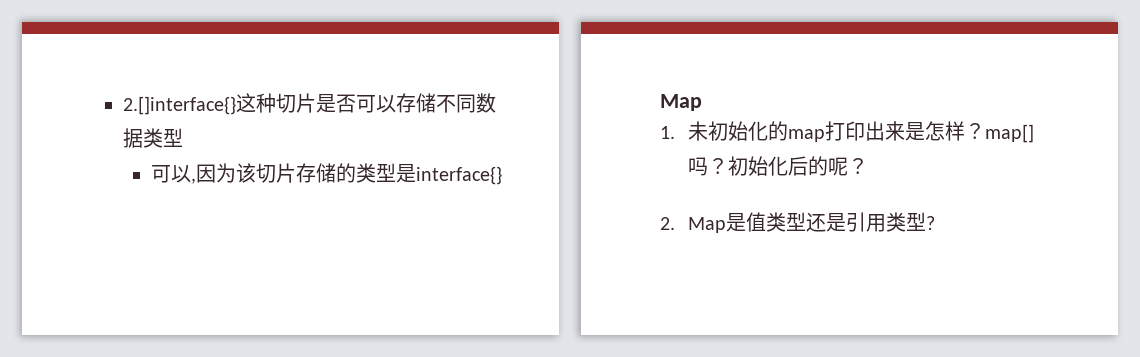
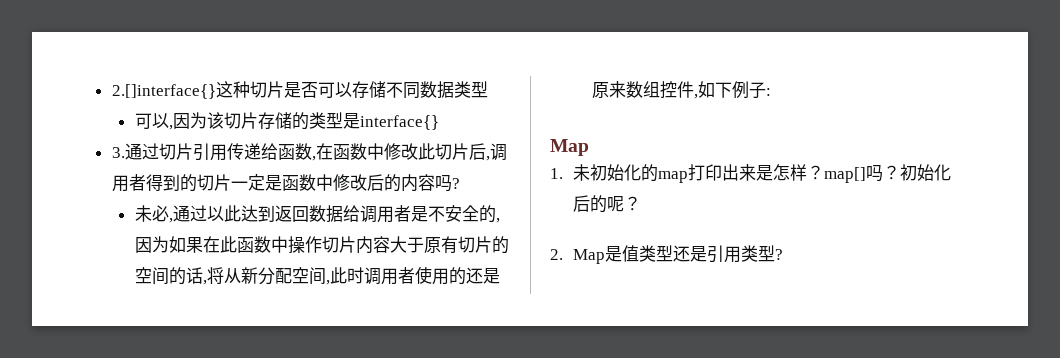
(502, 175) none -> [111,143,507,161] [111,174,460,192] [134,205,500,223] [134,236,509,254] [134,266,500,285] [591,81,771,99] // 3.通过切片引用传递给函数,在函数中修改此切片后,调用者得到的切片一定是函数中修改后的内容吗? // 未必,通过以此达到返回数据给调用者是不安全的,因为如果在此函数中操作切片内容大于原有切片的空间的话,将从新分配空间,此时调用者使用的还是原来数组控件,如下例子:

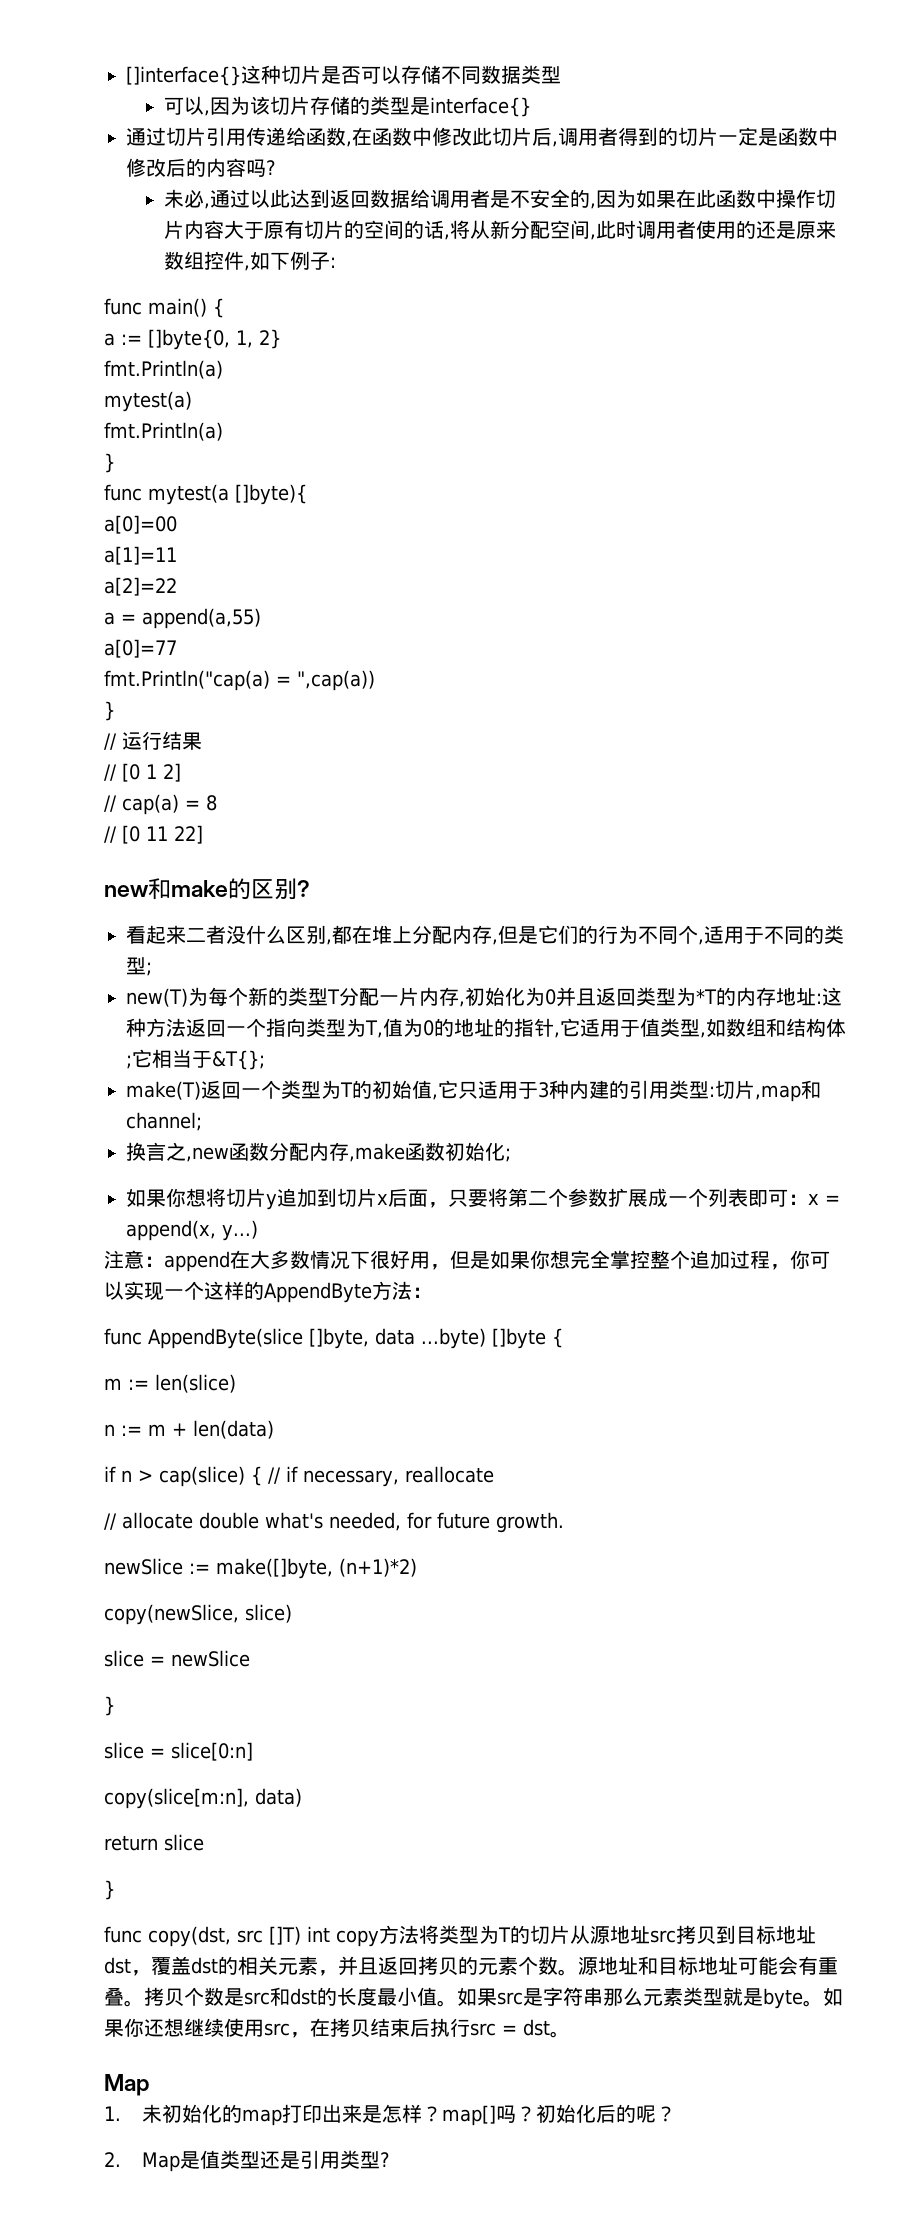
[111,84,216,99] 2.[]interface{} -> [126,66,241,86] []interface{}
[111,147,125,158] 3. -> (531, 107) none
(771, 92) none -> [104,298,224,318] [104,329,281,350] [104,360,223,379] [104,391,192,412] [104,422,223,441] [104,453,115,473] [104,484,307,505] [104,515,177,534] [104,546,177,565] [104,577,177,596] [104,608,261,629] [104,639,177,658] [104,670,375,691] [104,701,115,721] [104,731,202,750] [104,763,181,782] [104,794,217,815] [104,825,203,844] [104,878,310,900] [126,925,844,945] [126,957,152,976] [126,987,842,1007] [126,1018,846,1038] [126,1049,265,1070] [126,1080,821,1102] [126,1112,202,1131] [126,1142,511,1162] [126,1188,840,1210] [126,1220,258,1241] [104,1250,830,1272] [104,1281,432,1303] [104,1328,563,1349] [104,1374,236,1393] [104,1420,274,1439] [104,1466,494,1487] [104,1512,564,1533] [104,1558,417,1579] [104,1604,292,1625] [104,1650,250,1667] [104,1696,115,1716] [104,1742,253,1761] [104,1788,302,1809] [104,1834,204,1851] [104,1880,115,1900] [104,1925,816,1947] [104,1956,838,1976] [104,1987,843,2009] [104,2018,570,2038] // func main() { // a := []byte{0, 1, 2} // fmt.Println(a) // mytest(a) // fmt.Println(a) // } // func mytest(a []byte){ // a[0]=00 // a[1]=11 // a[2]=22 // a = append(a,55) // a[0]=77 // fmt.Println("cap(a) = ",cap(a)) // } // // 运行结果 // // [0 1 2] // // cap(a) = 8 // // [0 11 22] // new和make的区别? // 看起来二者没什么区别,都在堆上分配内存,但是它们的行为不同个,适用于不同的类型; // new(T)为每个新的类型T分配一片内存,初始化为0并且返回类型为*T的内存地址:这种方法返回一个指向类型为T,值为0的地址的指针,它适用于值类型,如数组和结构体;它相当于&T{}; // make(T)返回一个类型为T的初始值,它只适用于3种内建的引用类型:切片,map和channel; // 换言之,new函数分配内存,make函数初始化; // 如果你想将切片y追加到切片x后面，只要将第二个参数扩展成一个列表即可：x = append(x, y...) // 注意：append在大多数情况下很好用，但是如果你想完全掌控整个追加过程，你可以实现一个这样的AppendByte方法： // func AppendByte(slice []byte, data ...byte) []byte { // m := len(slice) // n := m + len(data) // if n > cap(slice) { // if necessary, reallocate // // allocate double what's needed, for future growth. // newSlice := make([]byte, (n+1)*2) // copy(newSlice, slice) // slice = newSlice // } // slice = slice[0:n] // copy(slice[m:n], data) // return slice // } // func copy(dst, src []T) int copy方法将类型为T的切片从源地址src拷贝到目标地址dst，覆盖dst的相关元素，并且返回拷贝的元素个数。源地址和目标地址可能会有重叠。拷贝个数是src和dst的长度最小值。如果src是字符串那么元素类型就是byte。如果你还想继续使用src，在拷贝结束后执行src = dst。

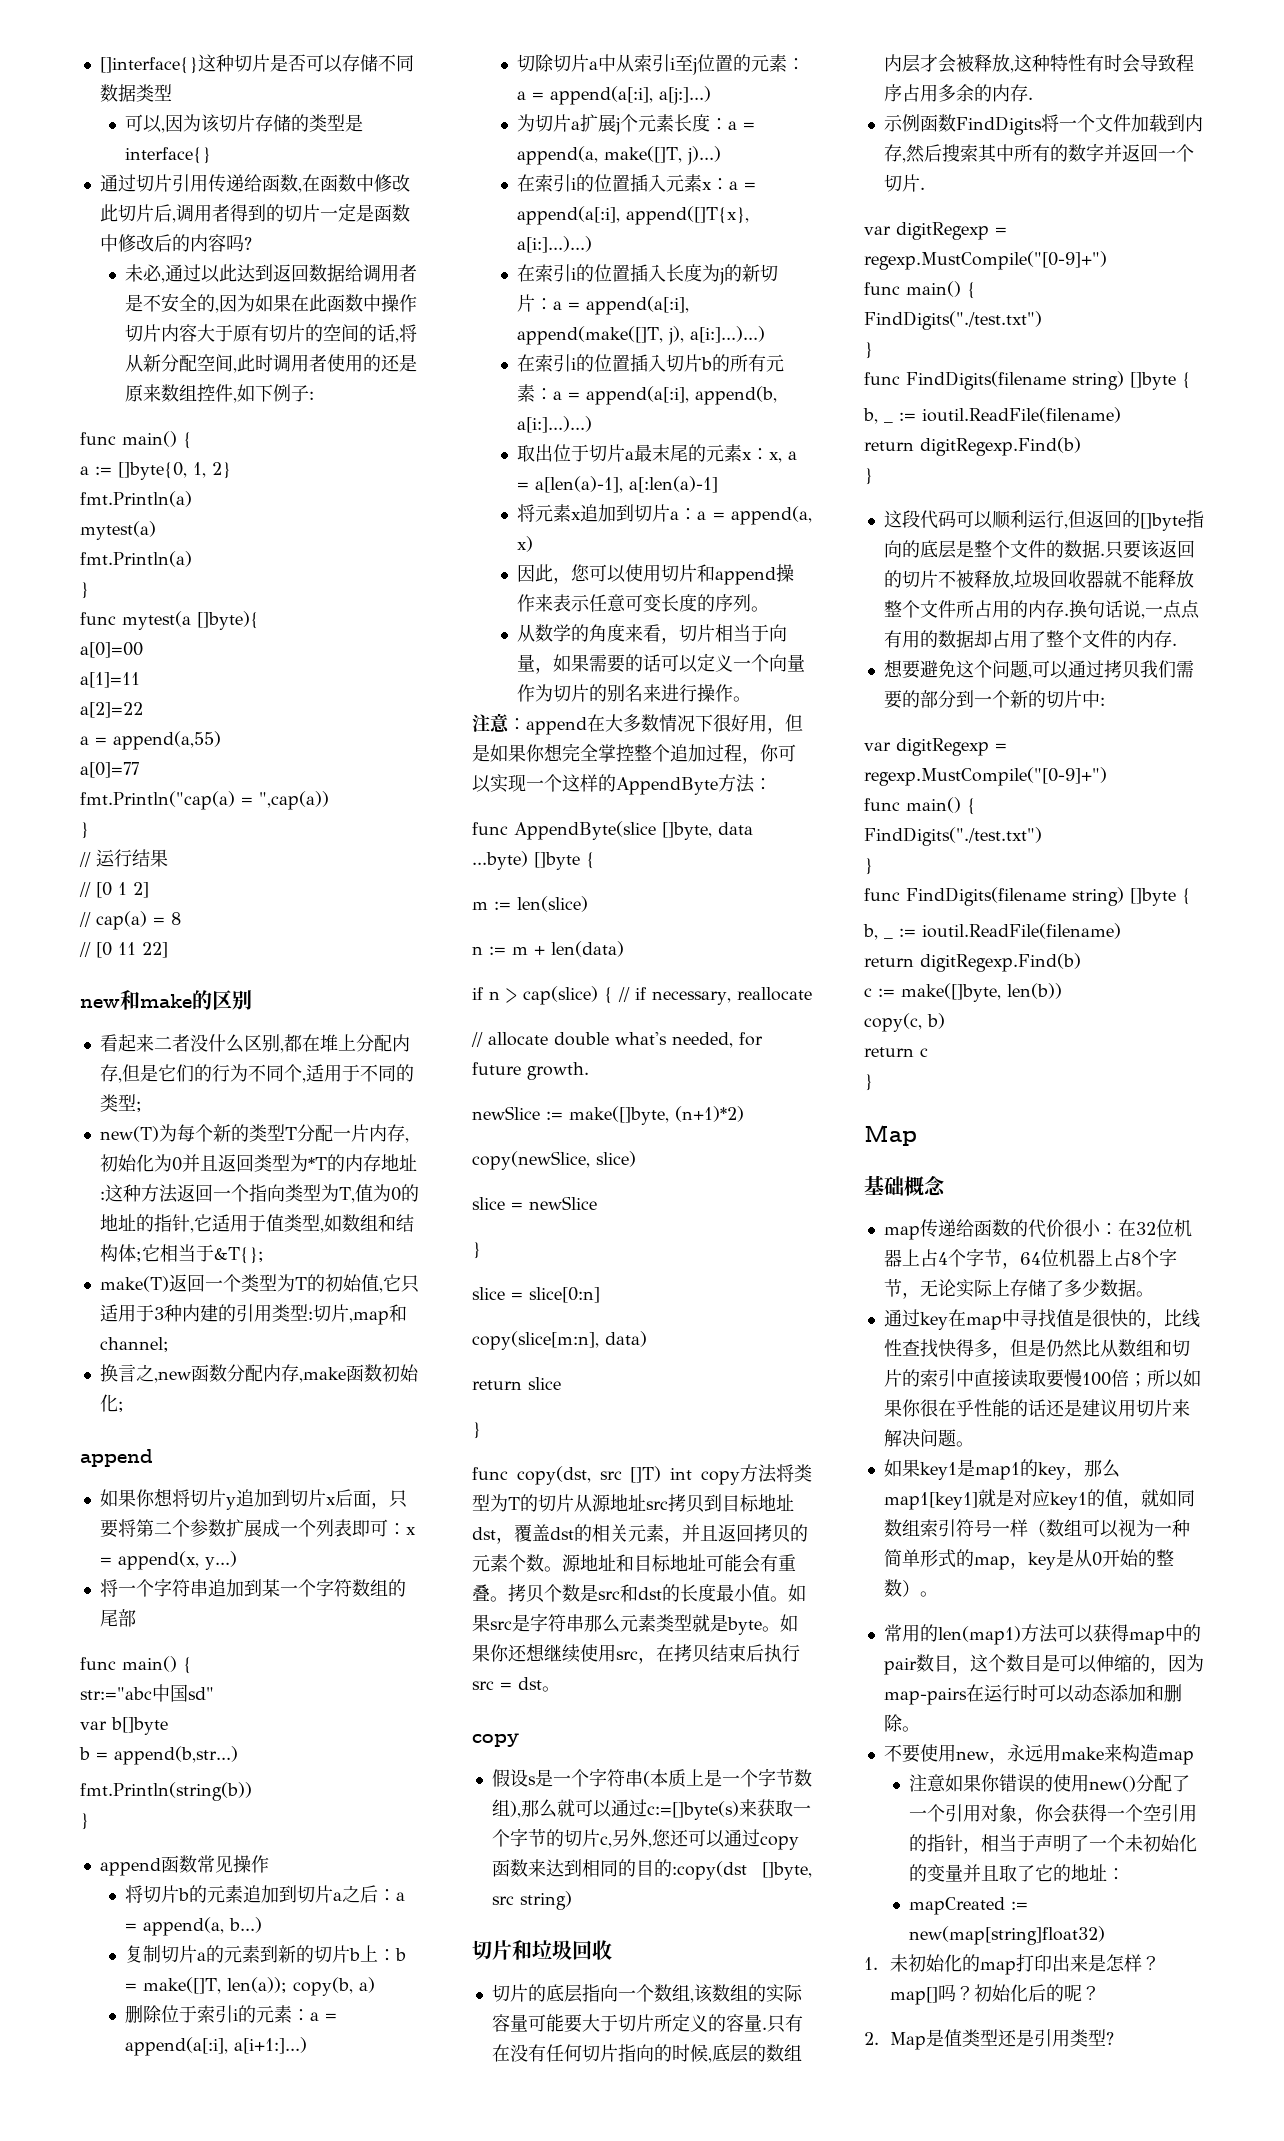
[297,880,310,897] ? -> (252, 1000) none
(511, 1155) none -> [80,1449,153,1467] // append
(258, 1230) none -> [99,1578,406,1597] [99,1609,136,1627] [80,1656,192,1674] [80,1684,214,1702] [80,1717,168,1735] [79,1746,238,1765] [80,1782,252,1801] [80,1813,89,1830] [99,1855,269,1876] [125,1885,406,1903] [125,1917,263,1936] [125,1945,407,1963] [125,1977,376,1996] [125,2005,338,2023] [125,2037,308,2056] [517,54,806,75] [517,86,712,105] [517,114,756,135] [517,146,722,165] [517,174,757,192] [517,206,750,225] [517,236,593,253] [517,264,779,285] [517,294,690,315] [517,326,766,345] [517,354,785,372] [517,384,778,405] [517,416,593,433] [517,444,798,463] [517,476,719,493] [517,504,812,525] [517,536,534,552] [517,564,795,585] [517,594,770,612] [517,624,788,644] [517,653,806,674] [517,684,752,702] // 将一个字符串追加到某一个字符数组的尾部 // func main() { // str:="abc中国sd" // var b[]byte // b = append(b,str...) // fmt.Println(string(b)) // } // append函数常见操作 // 将切片b的元素追加到切片a之后：a = append(a, b...) // 复制切片a的元素到新的切片b上：b = make([]T, len(a)); copy(b, a) // 删除位于索引i的元素：a = append(a[:i], a[i+1:]...) // 切除切片a中从索引i至j位置的元素：a = append(a[:i], a[j:]...) // 为切片a扩展j个元素长度：a = append(a, make([]T, j)...) // 在索引i的位置插入元素x：a = append(a[:i], append([]T{x}, a[i:]...)...) // 在索引i的位置插入长度为j的新切片：a = append(a[:i], append(make([]T, j), a[i:]...)...) // 在索引i的位置插入切片b的所有元素：a = append(a[:i], append(b, a[i:]...)...) // 取出位于切片a最末尾的元素x：x, a = a[len(a)-1], a[:len(a)-1] // 将元素x追加到切片a：a = append(a, x) // 因此，您可以使用切片和append操作来表示任意可变长度的序列。 // 从数学的角度来看，切片相当于向量，如果需要的话可以定义一个向量作为切片的别名来进行操作。
[104,2074,150,2096] Map -> [472,1733,519,1747] [491,1768,812,1788] [491,1799,811,1820] [491,1828,799,1850] [491,1859,812,1880] [491,1891,572,1910] [472,1940,612,1960] [491,1984,803,2003] [491,2013,803,2033] [491,2044,802,2063] [883,54,1194,73] [883,84,1033,102] [883,114,1203,135] [883,143,1194,163] [883,174,925,192] [864,222,1007,240] [864,251,1107,270] [864,281,976,299] [864,311,1042,330] [864,342,873,359] [864,371,1191,390] [863,408,893,424] [899,407,1121,423] [864,437,1081,456] [864,468,873,485] [883,510,1204,531] [883,540,1195,559] [883,570,1194,589] [883,600,1200,619] [883,630,1177,648] [883,659,1194,679] [883,690,1105,709] [864,738,1007,756] [864,767,1107,786] [864,797,976,815] [864,827,1042,846] [864,858,873,875] [864,887,1191,906] [863,924,893,940] [899,923,1121,939] [864,953,1081,972] [864,983,1062,1002] [864,1013,945,1032] [864,1047,928,1057] [864,1074,873,1091] [864,1125,917,1146] [864,1175,946,1196] [883,1219,1192,1240] [883,1248,1177,1269] [883,1279,1154,1299] [883,1309,1200,1330] [883,1339,1190,1359] [883,1369,1201,1388] [883,1399,1190,1417] [883,1429,974,1447] [883,1459,1120,1480] [883,1489,1195,1510] [883,1519,1190,1538] [883,1549,1174,1570] [883,1579,938,1597] [883,1624,1201,1645] [883,1654,1204,1675] [883,1684,1182,1705] [883,1714,920,1732] [883,1744,1194,1765] [909,1774,1191,1792] [909,1804,1198,1824] [909,1834,1198,1854] [909,1864,1126,1882] [909,1897,1029,1915] [909,1926,1106,1945] copy // 假设s是一个字符串(本质上是一个字节数组),那么就可以通过c:=[]byte(s)来获取一个字节的切片c,另外,您还可以通过copy函数来达到相同的目的:copy(dst []byte, src string) // 切片和垃圾回收 // 切片的底层指向一个数组,该数组的实际容量可能要大于切片所定义的容量.只有在没有任何切片指向的时候,底层的数组内层才会被释放,这种特性有时会导致程序占用多余的内存. // 示例函数FindDigits将一个文件加载到内存,然后搜索其中所有的数字并返回一个切片. // var digitRegexp = regexp.MustCompile("[0-9]+") // func main() { // FindDigits("./test.txt") // } // func FindDigits(filename string) []byte { // b, _ := ioutil.ReadFile(filename) // return digitRegexp.Find(b) // } // 这段代码可以顺利运行,但返回的[]byte指向的底层是整个文件的数据.只要该返回的切片不被释放,垃圾回收器就不能释放整个文件所占用的内存.换句话说,一点点有用的数据却占用了整个文件的内存. // 想要避免这个问题,可以通过拷贝我们需要的部分到一个新的切片中: // var digitRegexp = regexp.MustCompile("[0-9]+") // func main() { // FindDigits("./test.txt") // } // func FindDigits(filename string) []byte { // b, _ := ioutil.ReadFile(filename) // return digitRegexp.Find(b) // c := make([]byte, len(b)) // copy(c, b) // return c // } // Map // 基础概念 // map传递给函数的代价很小：在32位机器上占4个字节，64位机器上占8个字节，无论实际上存储了多少数据。 // 通过key在map中寻找值是很快的，比线性查找快得多，但是仍然比从数组和切片的索引中直接读取要慢100倍；所以如果你很在乎性能的话还是建议用切片来解决问题。 // 如果key1是map1的key，那么map1[key1]就是对应key1的值，就如同数组索引符号一样（数组可以视为一种简单形式的map，key是从0开始的整数）。 // 常用的len(map1)方法可以获得map中的pair数目，这个数目是可以伸缩的，因为map-pairs在运行时可以动态添加和删除。 // 不要使用new，永远用make来构造map // 注意如果你错误的使用new()分配了一个引用对象，你会获得一个空引用的指针，相当于声明了一个未初始化的变量并且取了它的地址： // mapCreated := new(map[string]float32)

